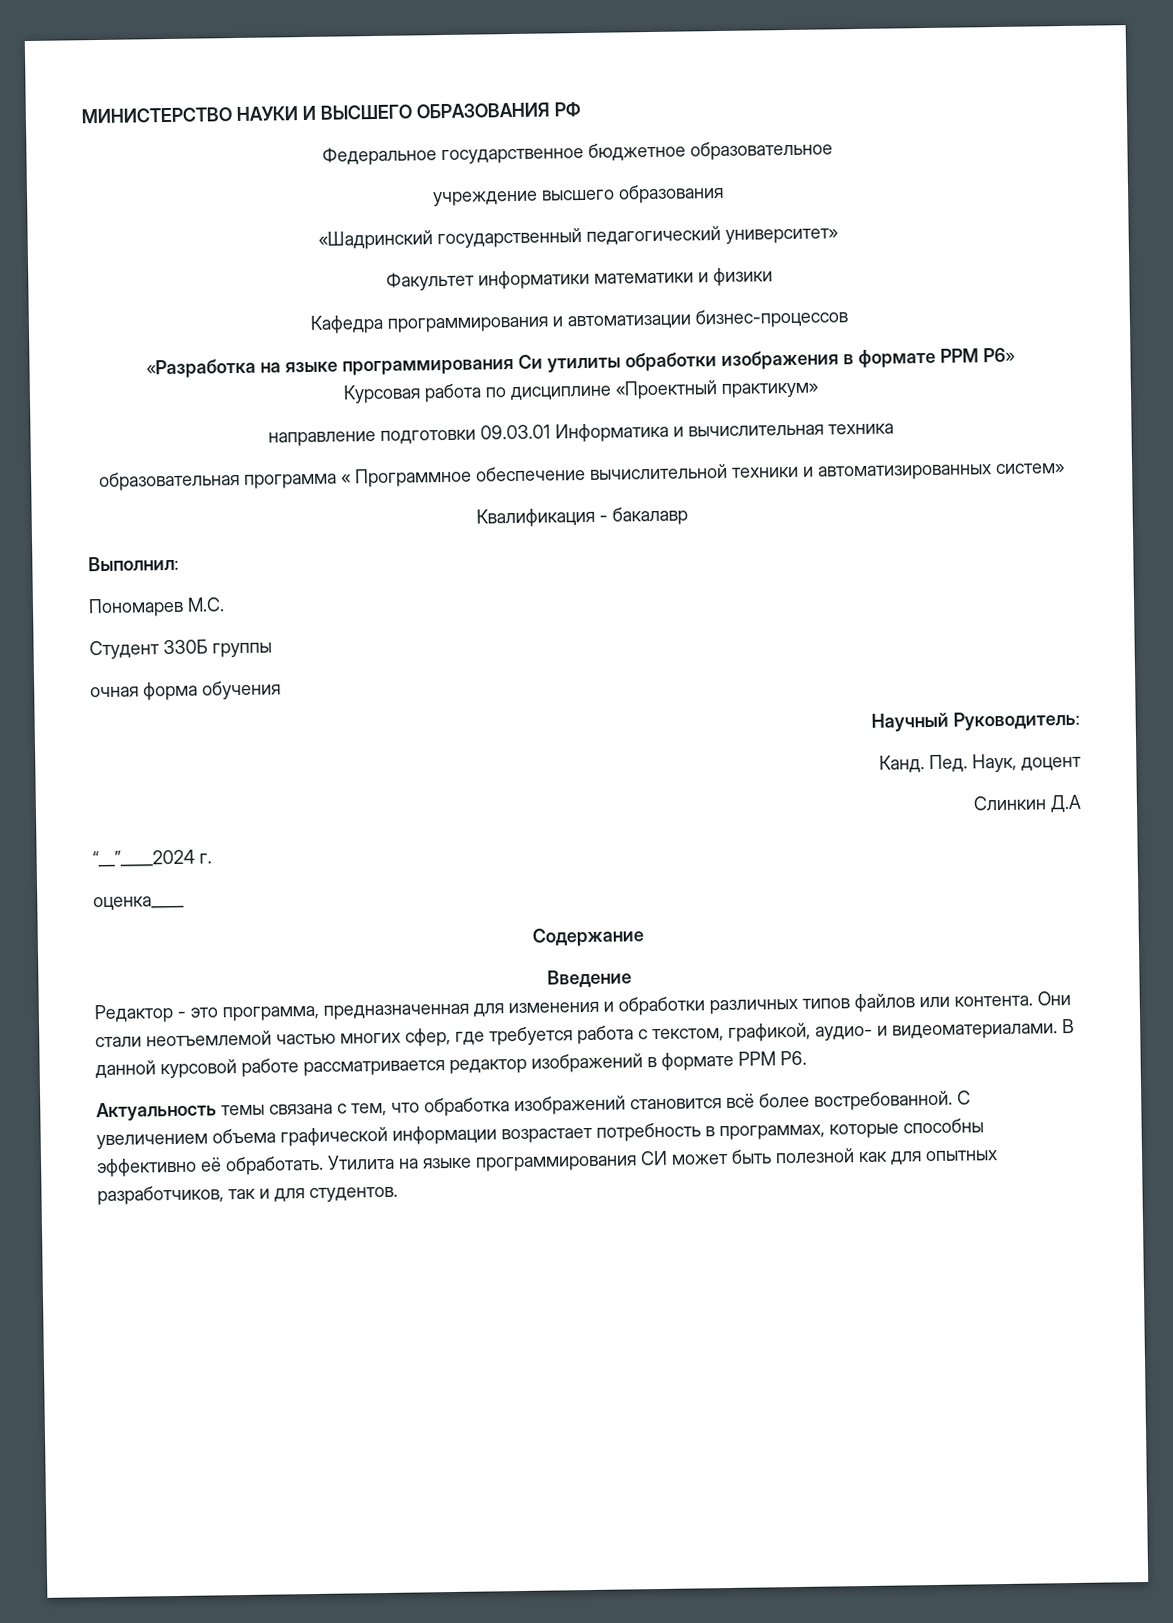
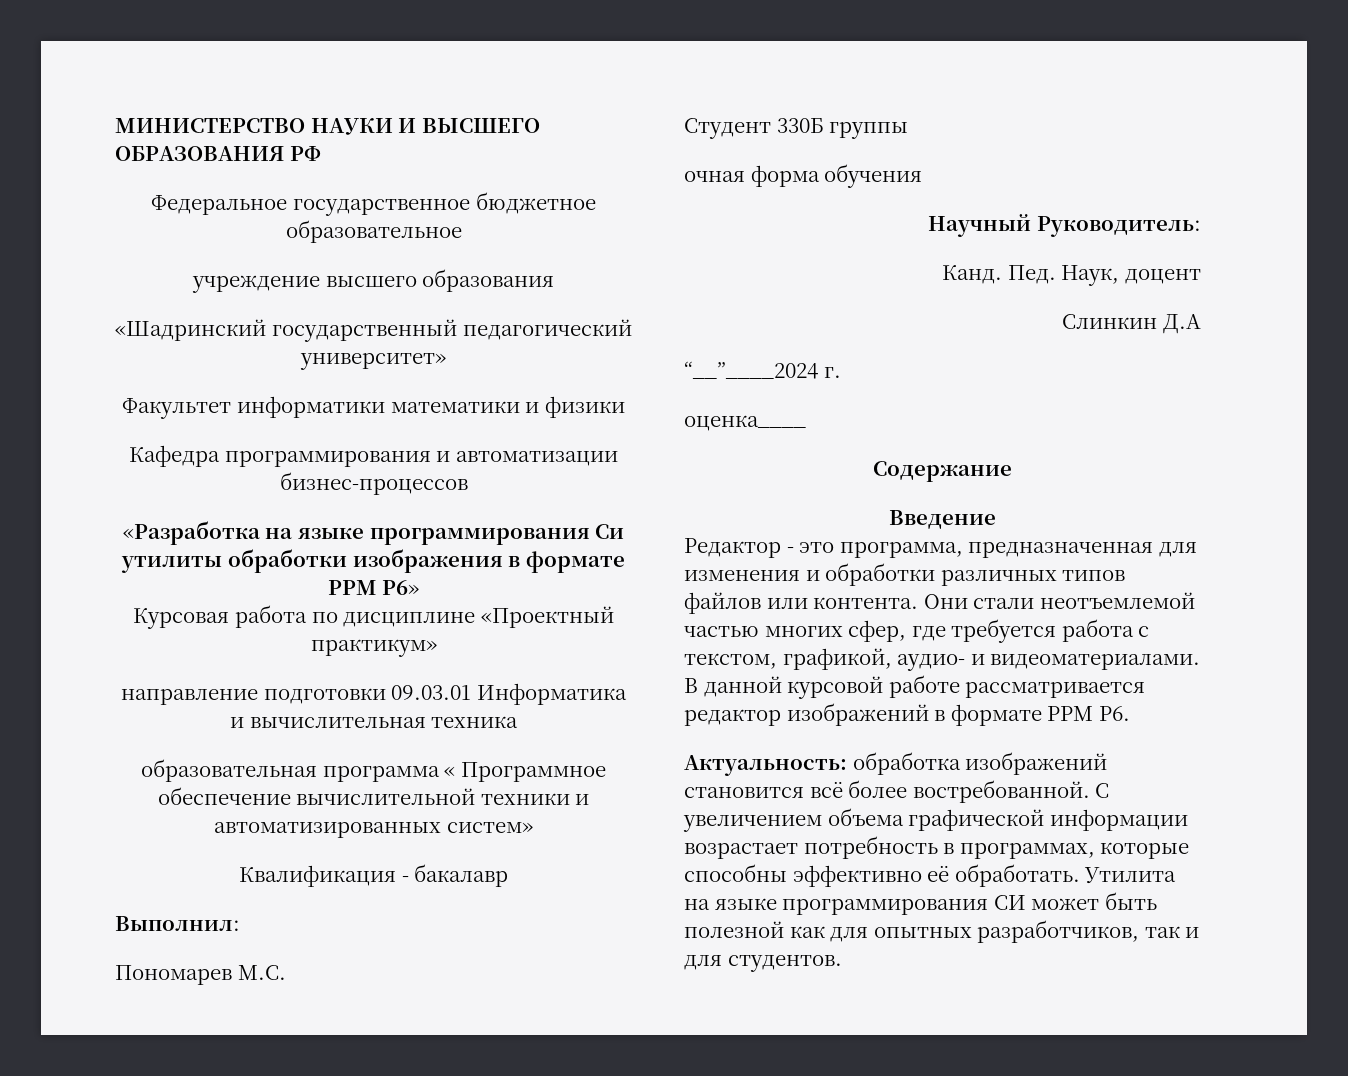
[96,1101,420,1122] Актуальность темы связана с тем, что -> [684,755,847,776] Актуальность:

